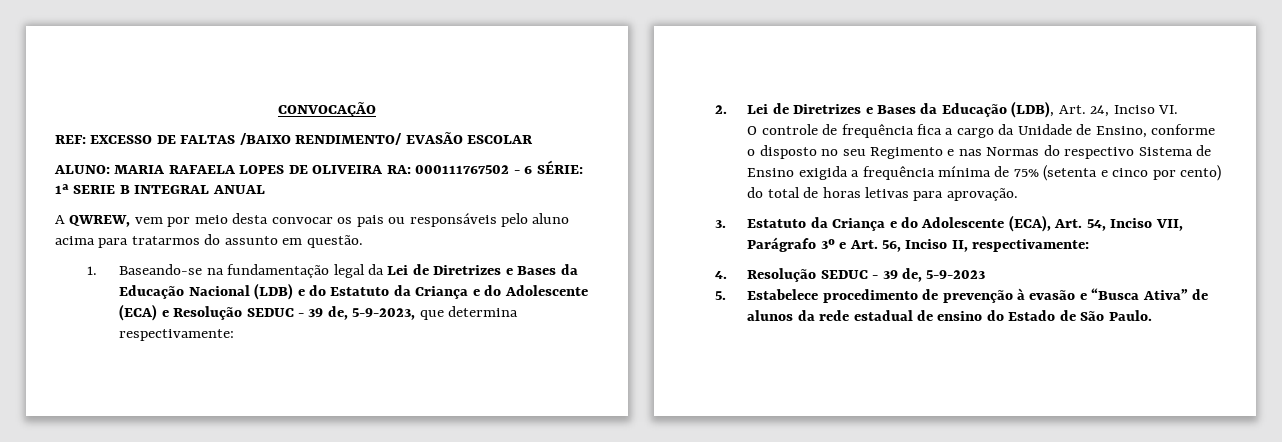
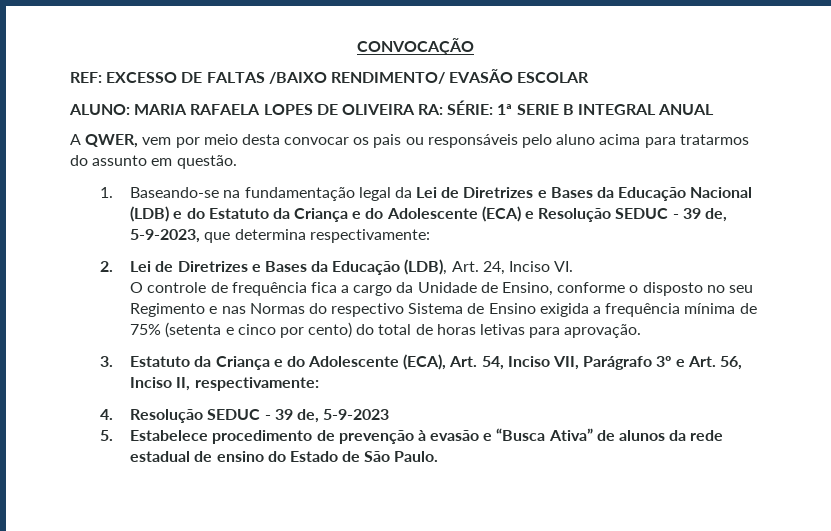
[415,165,533,174] 000111767502 - 6 -> (444, 109) none
[69,215,131,227] QWREW, -> [85,134,139,148] QWER,

